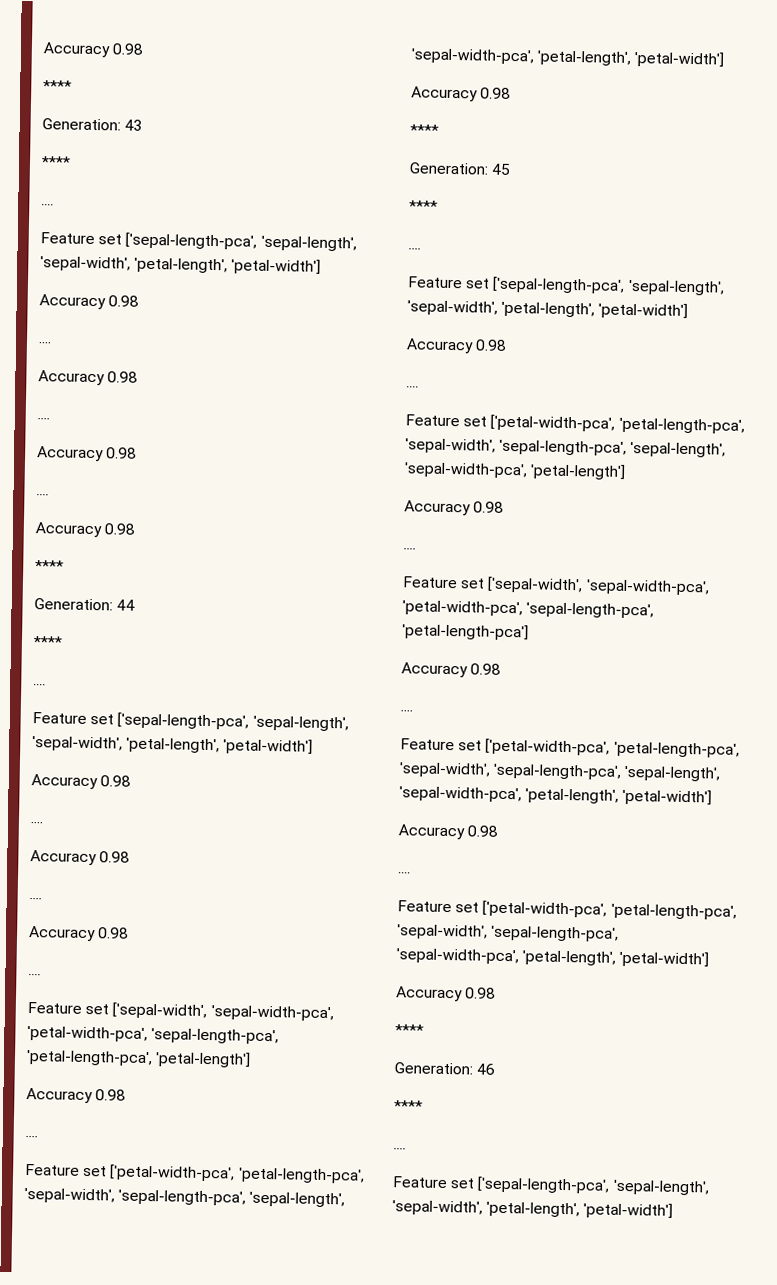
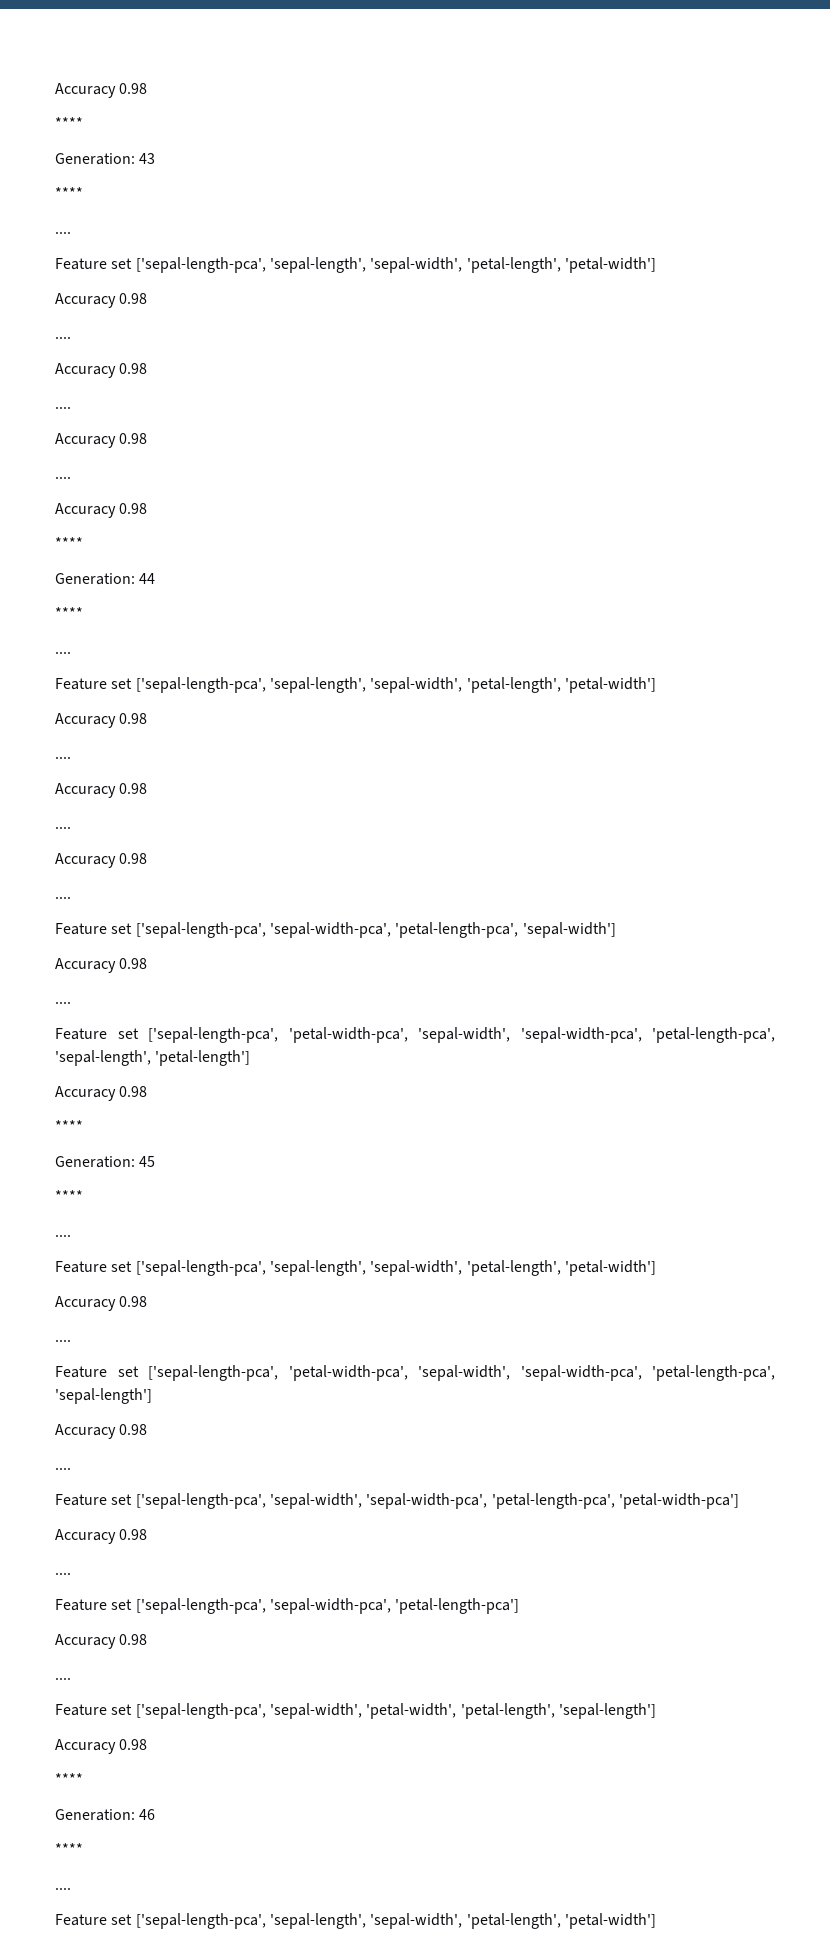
[112,1002,334,1022] [27,1026,280,1045] [26,1050,252,1068] [26,1087,127,1104] [25,1134,38,1138] [25,1163,365,1184] [24,1187,346,1208] [411,48,725,68] ['sepal-width', 'sepal-width-pca', 'petal-width-pca', 'sepal-length-pca', 'petal-length-pca', 'petal-length'] // Accuracy 0.98 // .... // Feature set ['petal-width-pca', 'petal-length-pca', 'sepal-width', 'sepal-length-pca', 'sepal-length', 'sepal-width-pca', 'petal-length', 'petal-width'] -> [135,922,616,938] [55,958,148,973] [55,1001,71,1004] [55,1027,775,1043] [55,1050,251,1066] ['sepal-length-pca', 'sepal-width-pca', 'petal-length-pca', 'sepal-width'] // Accuracy 0.98 // .... // Feature set ['sepal-length-pca', 'petal-width-pca', 'sepal-width', 'sepal-width-pca', 'petal-length-pca', 'sepal-length', 'petal-length']
[490,414,745,434] [405,438,727,458] [404,462,627,480] [404,500,505,516] [403,547,416,550] [402,576,710,596] [402,600,655,619] ['petal-width-pca', 'petal-length-pca', 'sepal-width', 'sepal-length-pca', 'sepal-length', 'sepal-width-pca', 'petal-length'] // Accuracy 0.98 // .... // Feature set ['sepal-width', 'sepal-width-pca', 'petal-width-pca', 'sepal-length-pca', -> [148,1365,775,1381] [55,1388,152,1404] [55,1424,148,1439] [55,1467,71,1470] [55,1493,739,1509] [55,1529,148,1544] [55,1572,71,1575] [55,1598,391,1614] ['sepal-length-pca', 'petal-width-pca', 'sepal-width', 'sepal-width-pca', 'petal-length-pca', 'sepal-length'] // Accuracy 0.98 // .... // Feature set ['sepal-length-pca', 'sepal-width', 'sepal-width-pca', 'petal-length-pca', 'petal-width-pca'] // Accuracy 0.98 // .... // Feature set ['sepal-length-pca', 'sepal-width-pca',
[485,738,740,758] [399,762,721,782] [399,786,713,806] [398,824,499,840] [398,871,411,874] [397,900,737,920] [397,924,620,942] [396,948,710,968] ['petal-width-pca', 'petal-length-pca', 'sepal-width', 'sepal-length-pca', 'sepal-length', 'sepal-width-pca', 'petal-length', 'petal-width'] // Accuracy 0.98 // .... // Feature set ['petal-width-pca', 'petal-length-pca', 'sepal-width', 'sepal-length-pca', 'sepal-width-pca', 'petal-length', 'petal-width'] -> [135,1703,656,1719] ['sepal-length-pca', 'sepal-width', 'petal-width', 'petal-length', 'sepal-length']

